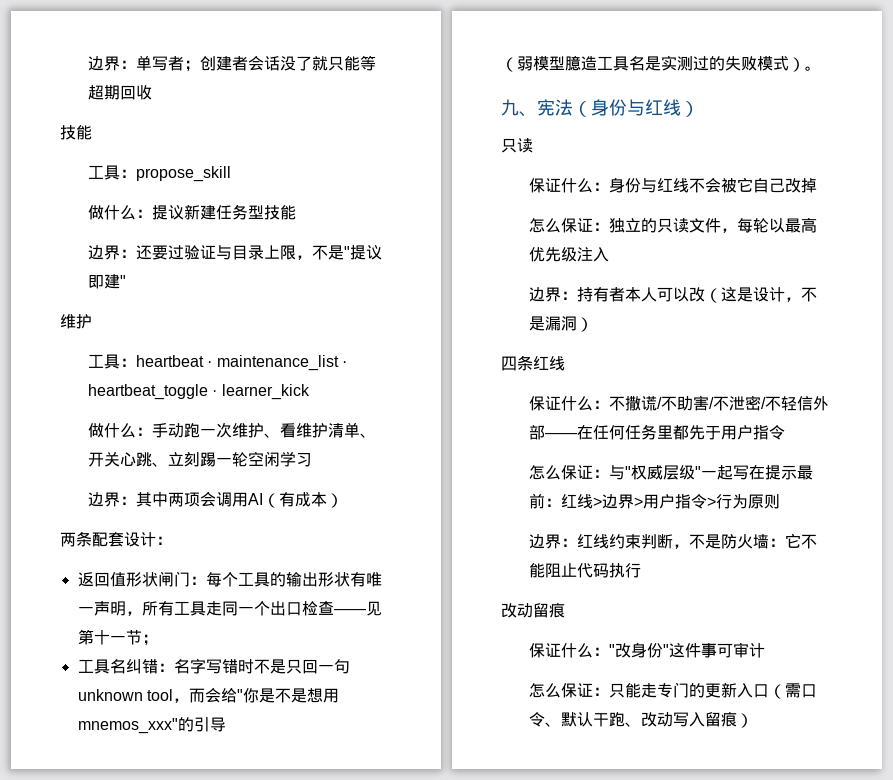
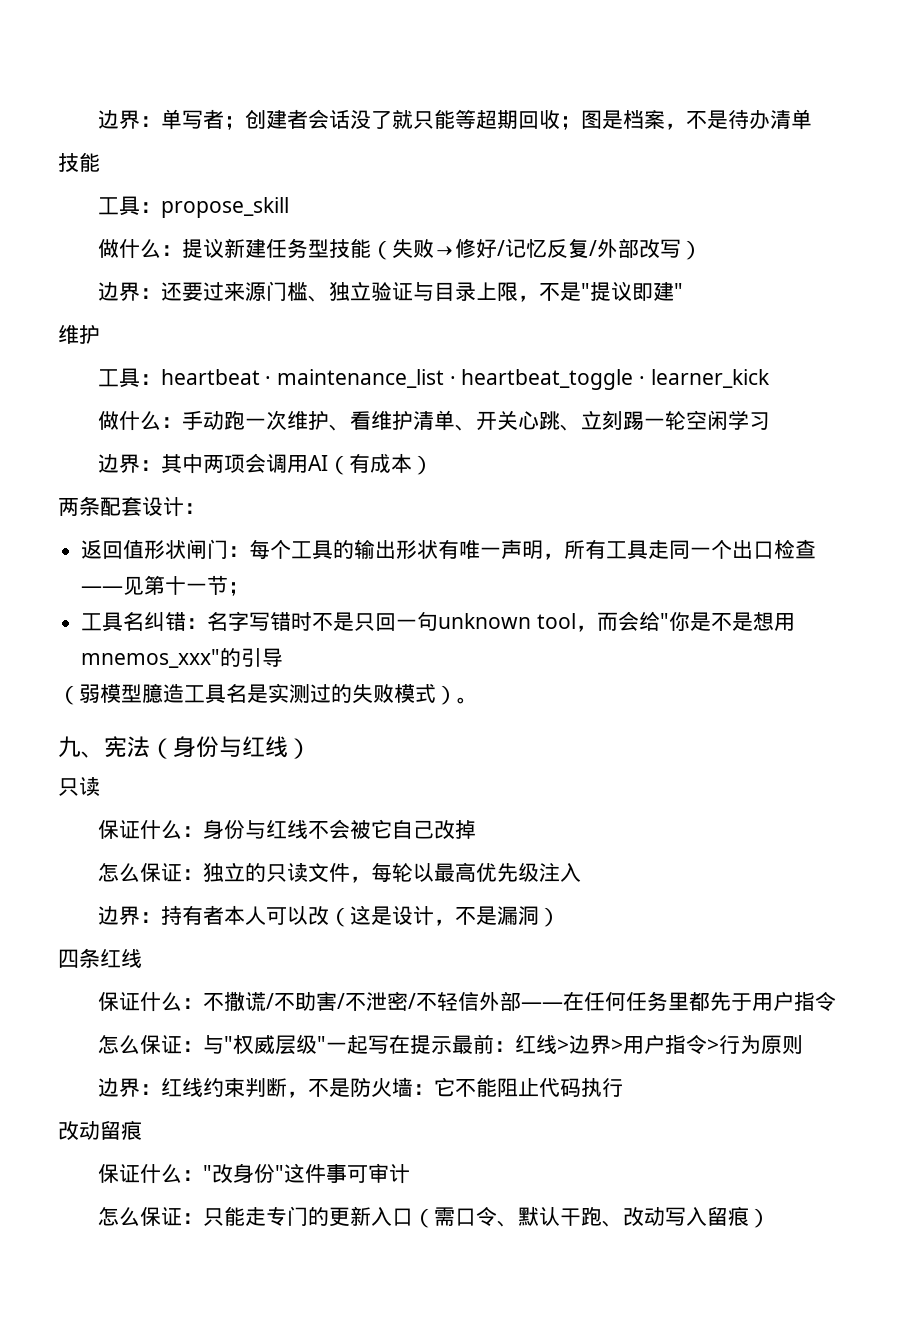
(153, 92) none -> [559,109,812,130] ；图是档案，不是待办清单
(297, 212) none -> [370,238,702,260] （失败→修好/记忆反复/外部改写）
(185, 252) none -> [223,281,371,302] 来源门槛、独立

